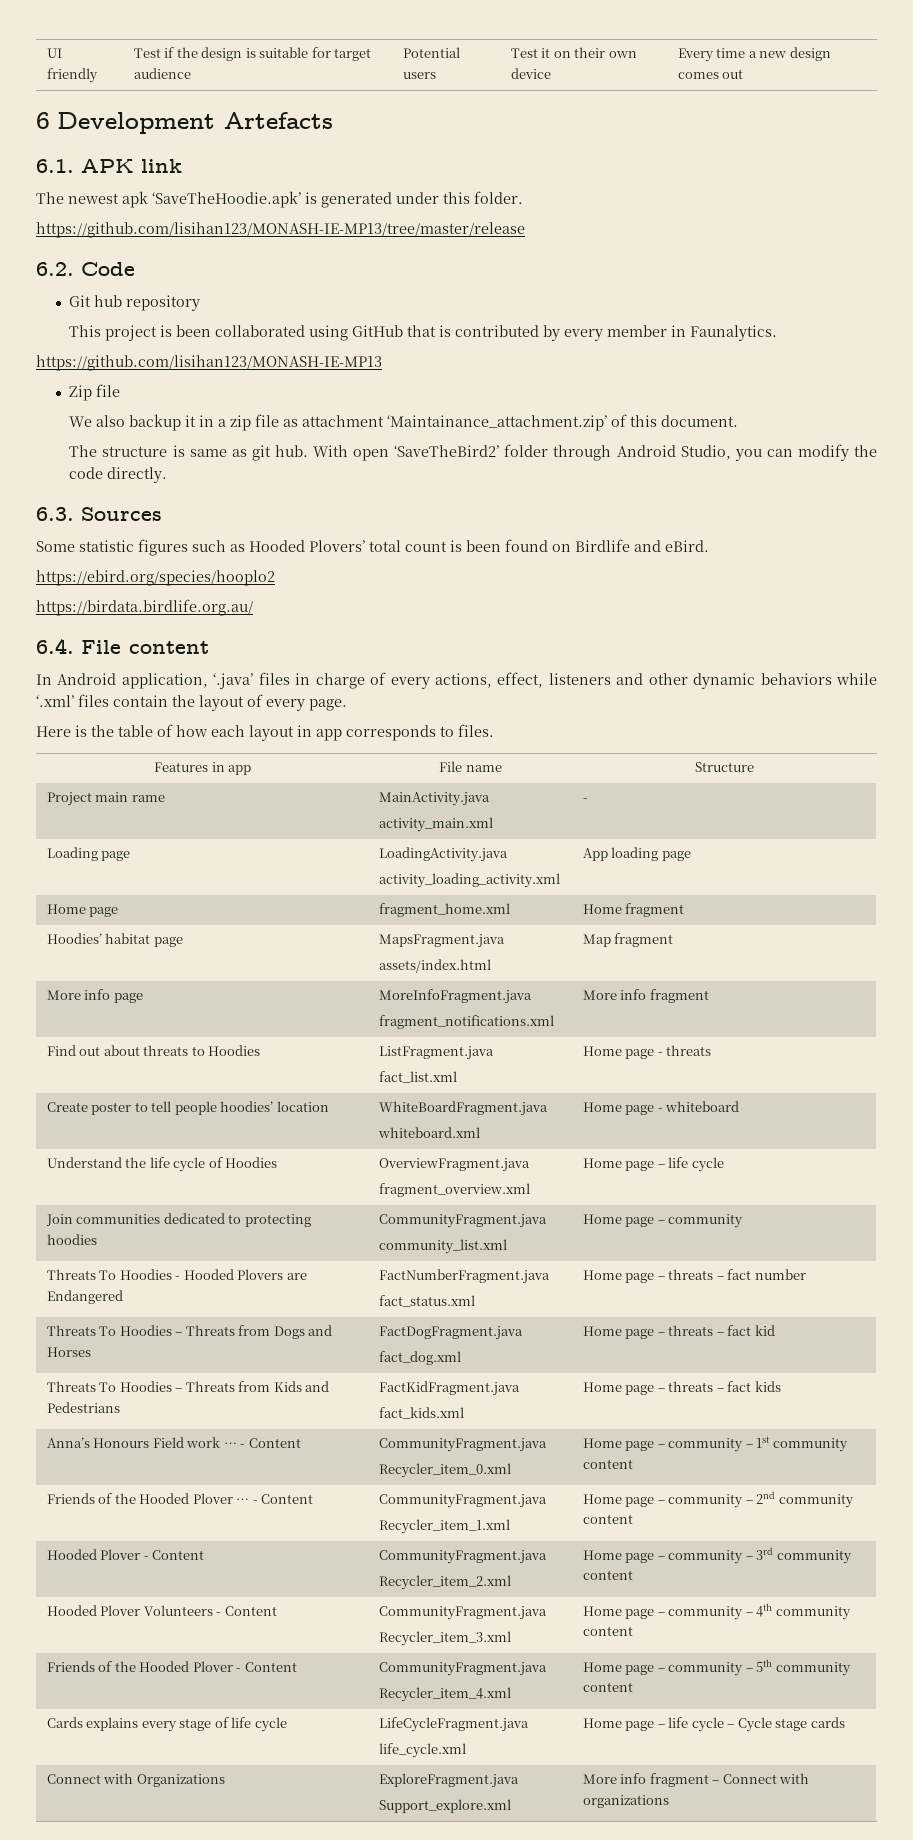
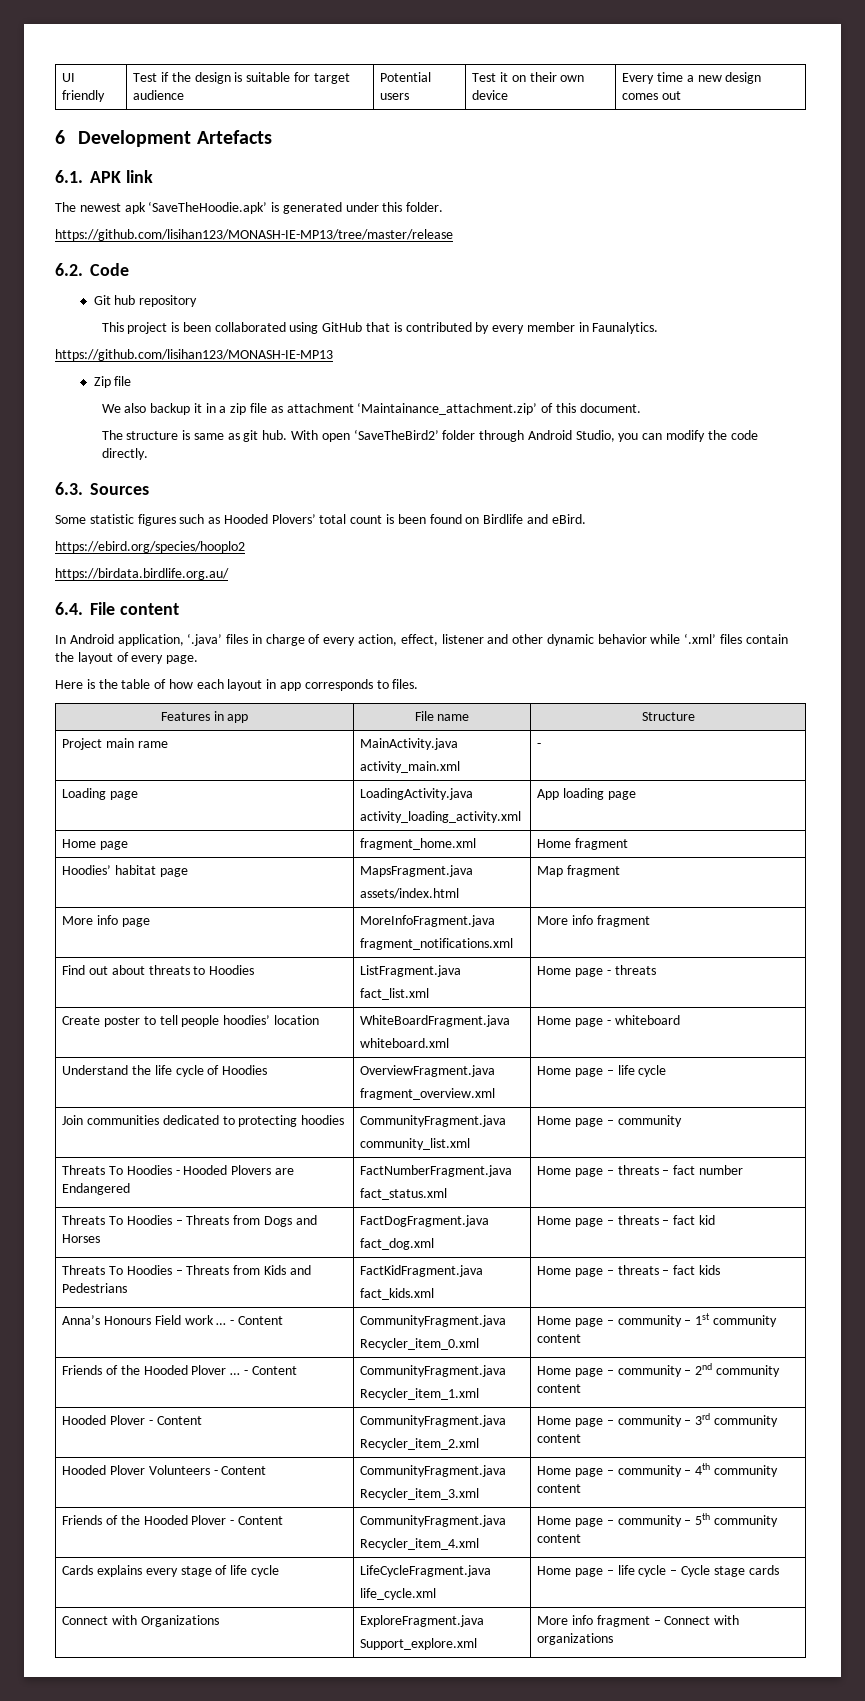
[434,672,611,688] actions, effect, listeners -> [358,634,484,646] action, effect, listener
[760,673,832,685] behaviors -> [597,634,647,644] behavior

